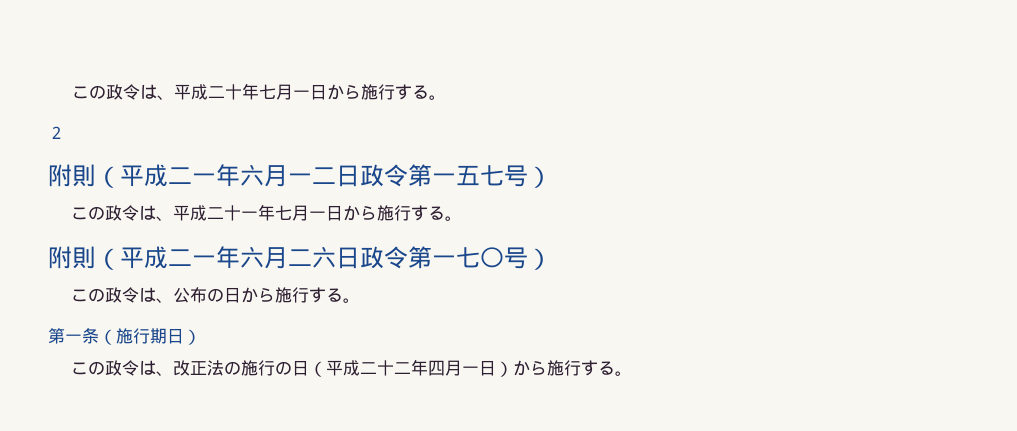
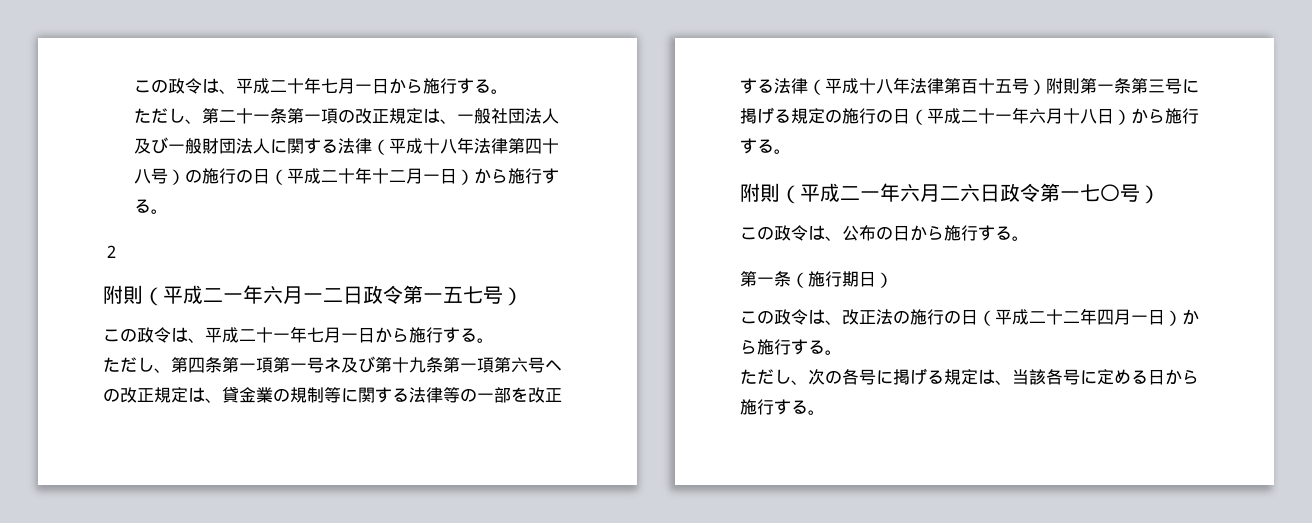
(446, 97) none -> [134,108,560,124] [134,137,560,155] [134,167,560,185] [134,199,169,214] // ただし、第二十一条第一項の改正規定は、一般社団法人及び一般財団法人に関する法律（平成十八年法律第四十八号）の施行の日（平成二十年十二月一日）から施行する。
(462, 218) none -> [103,356,562,373] [103,386,562,403] [740,77,1199,95] [740,107,1199,125] [740,138,791,154] // ただし、第四条第一項第一号ネ及び第十九条第一項第六号ヘの改正規定は、貸金業の規制等に関する法律等の一部を改正する法律（平成十八年法律第百十五号）附則第一条第三号に掲げる規定の施行の日（平成二十一年六月十八日）から施行する。
(632, 373) none -> [740,368,1199,385] [740,399,825,415] // ただし、次の各号に掲げる規定は、当該各号に定める日から施行する。

